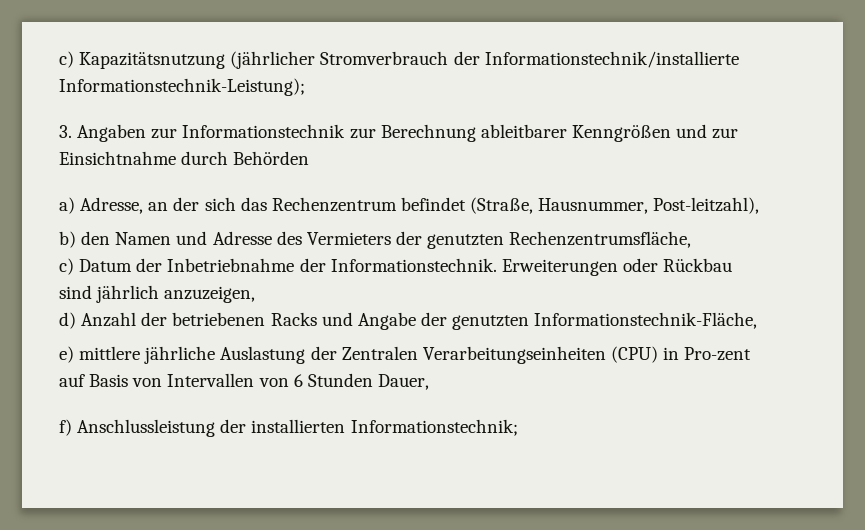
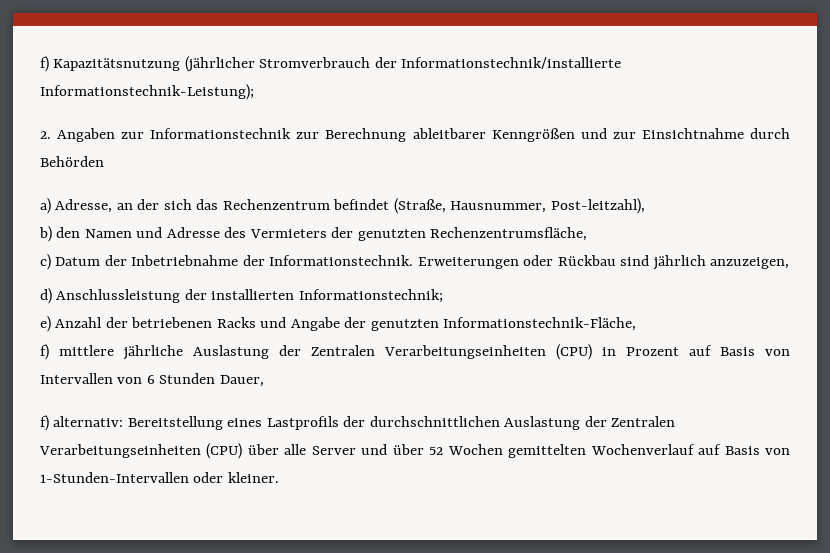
[59,51,74,68] c) -> [40,56,49,72] f)
[59,125,72,138] 3. -> [40,131,51,139] 2.
(76, 320) none -> [56,289,443,303] [40,316,51,332] Anschlussleistung der installierten Informationstechnik; // e)
[59,346,74,363] e) -> [40,344,49,360] f)
[684,347,752,361] Pro-zent -> [626,347,679,356] Prozent
[77,419,518,437] Anschlussleistung der installierten Informationstechnik; -> [53,416,676,430] [39,443,790,459] [40,472,279,483] alternativ: Bereitstellung eines Lastprofils der durchschnittlichen Auslastung der Zentralen Verarbeitungseinheiten (CPU) über alle Server und über 52 Wochen gemittelten Wochenverlauf auf Basis von 1-Stunden-Intervallen oder kleiner.

